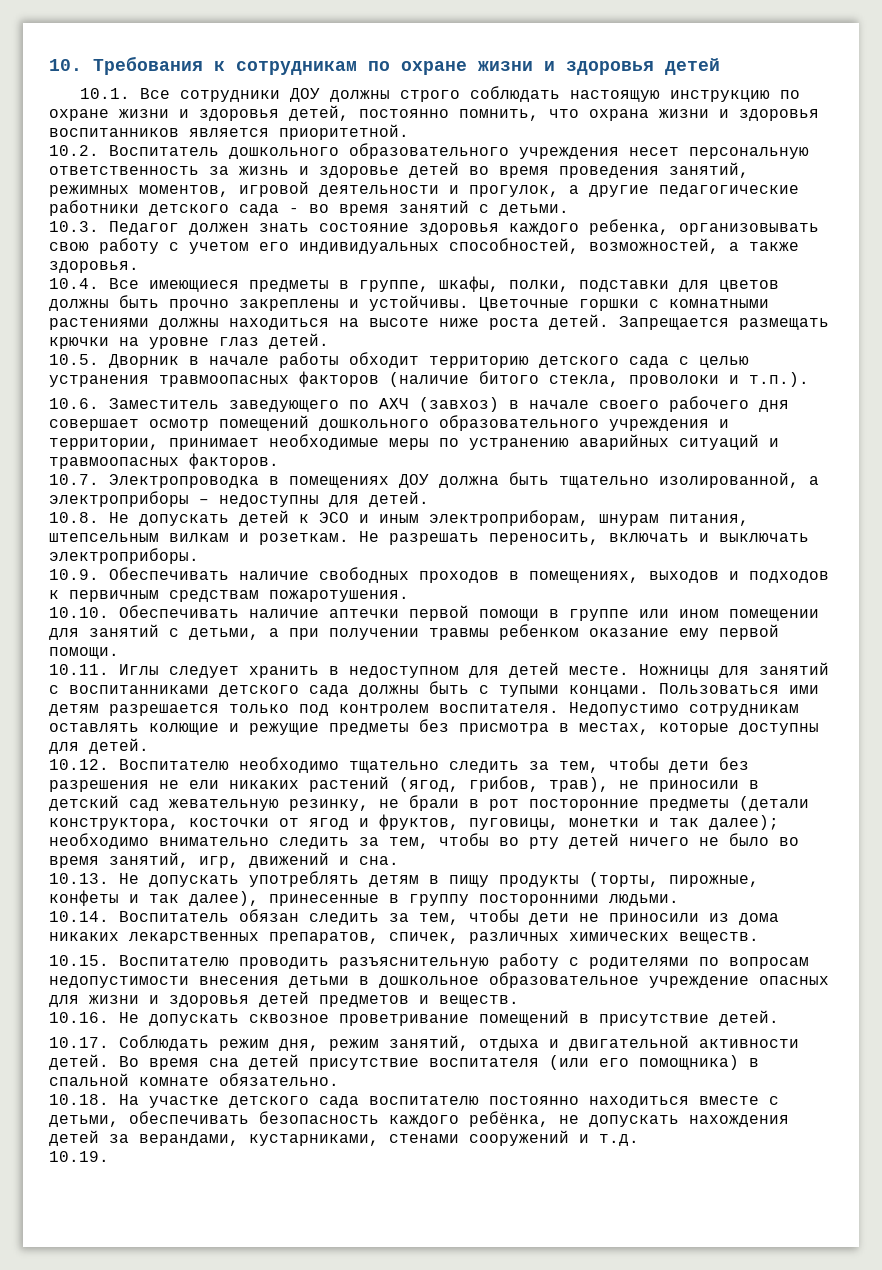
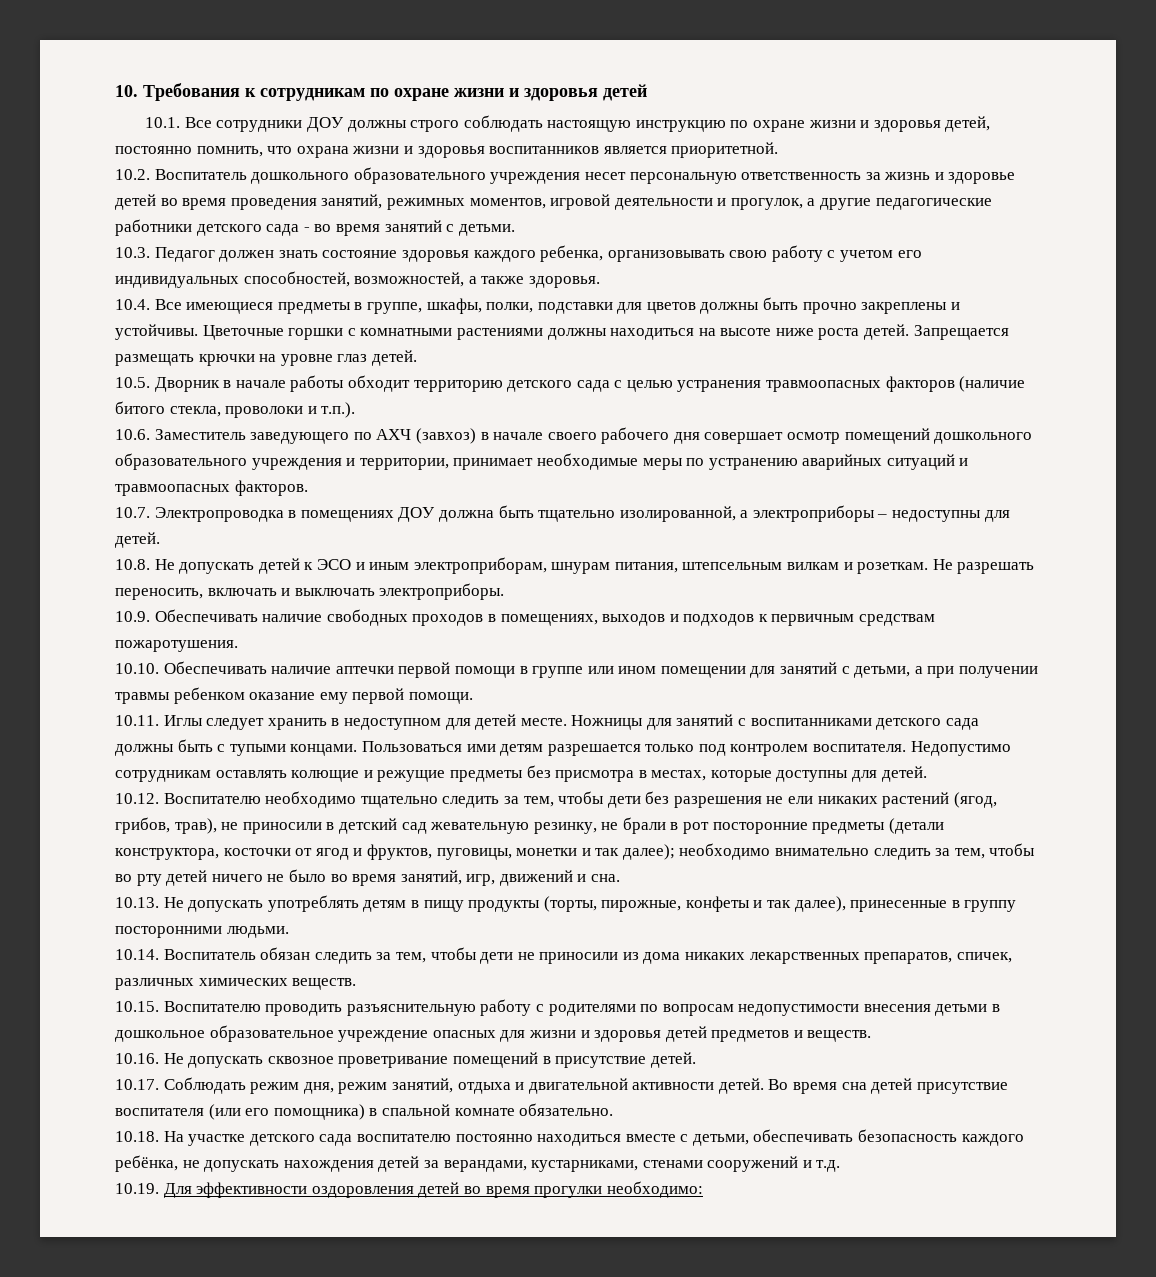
(109, 1156) none -> [163,1181,703,1198] Для эффективности оздоровления детей во время прогулки необходимо:

